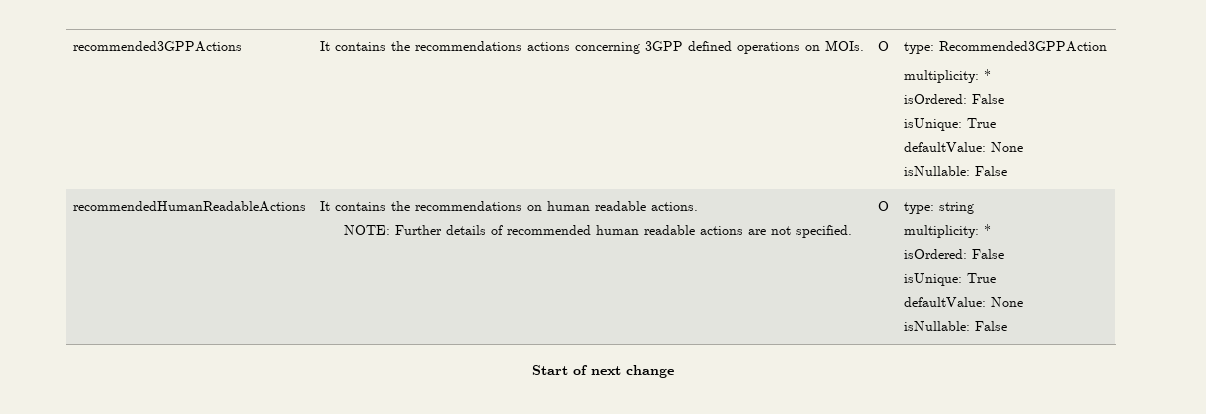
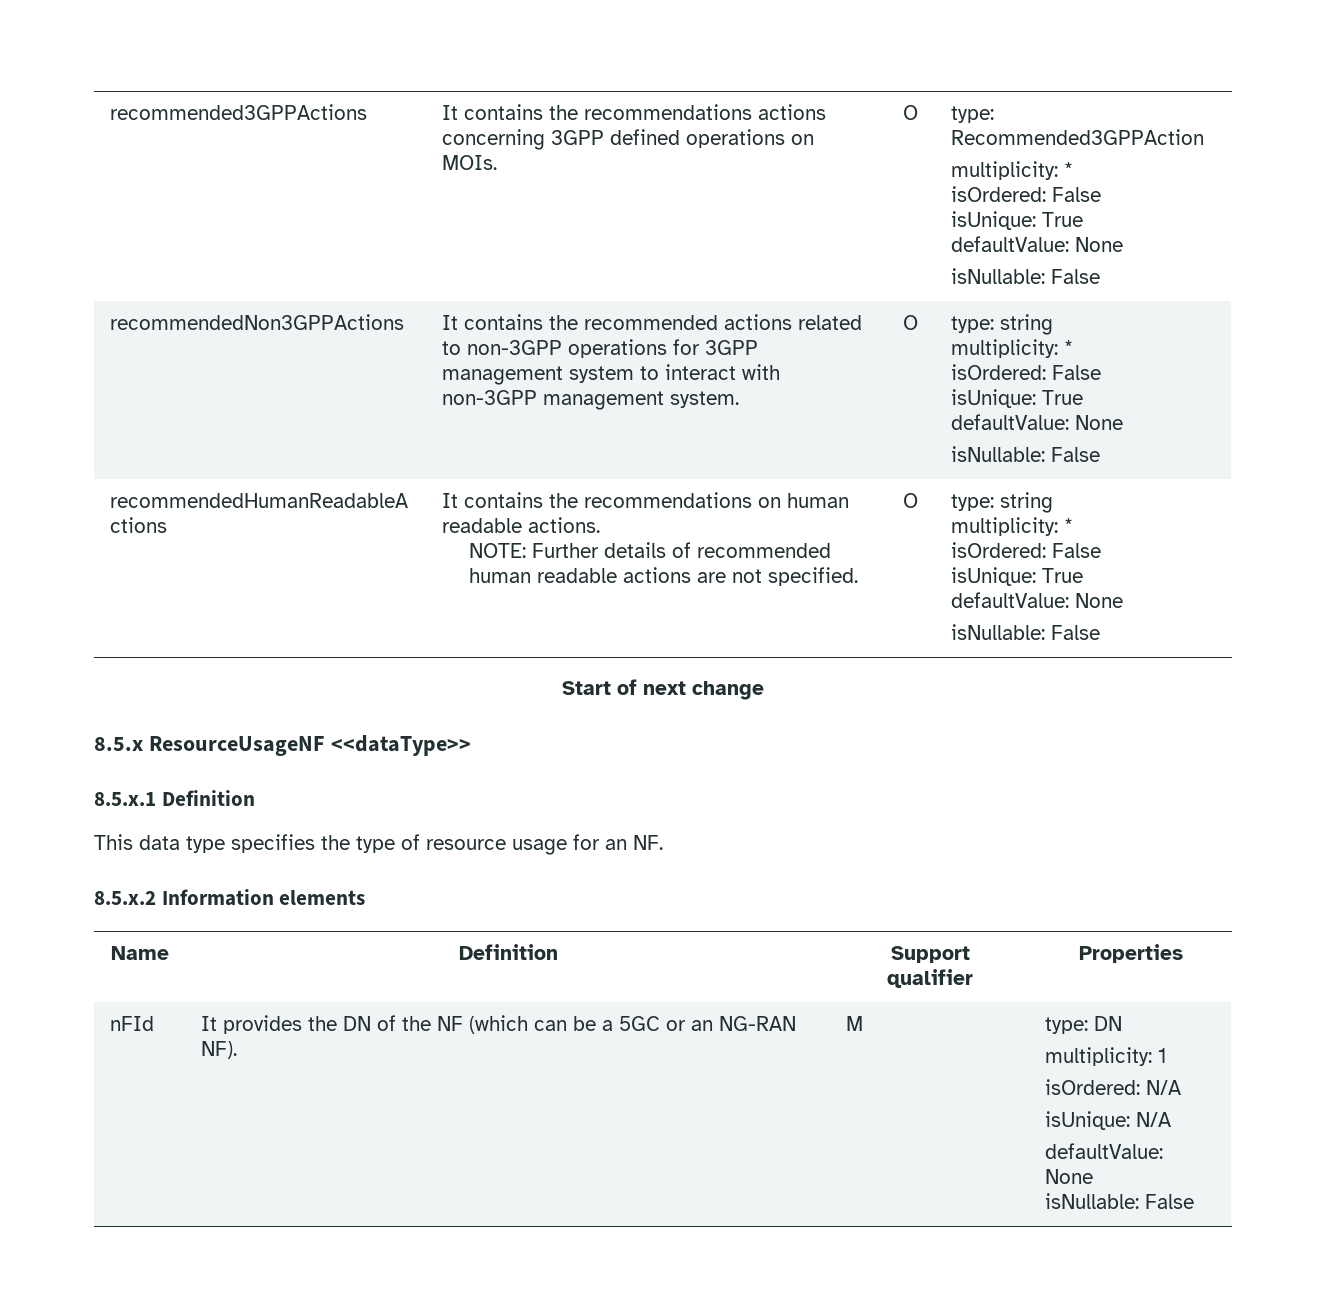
(1007, 171) none -> [110,314,405,330] [442,314,863,330] [442,339,759,358] [442,364,781,385] [442,390,740,410] [903,315,919,330] [951,314,1054,335] [951,339,1074,358] [951,364,1102,380] [951,389,1084,408] [951,414,1124,430] [951,446,1101,462] // recommendedNon3GPPActions | It contains the recommended actions related to non-3GPP operations for 3GPP management system to interact with non-3GPP management system. | O | type: string // multiplicity: * // isOrdered: False // isUnique: True // defaultValue: None // isNullable: False
(674, 371) none -> [94,735,471,756] [94,790,255,806] [94,834,663,855] [94,889,366,906] [111,946,169,960] [458,944,558,960] [890,946,970,963] [887,969,973,988] [1078,944,1183,963] [110,1016,155,1031] [201,1015,797,1034] [201,1041,238,1059] [846,1016,864,1031] [1045,1016,1123,1034] [1045,1047,1167,1066] [1045,1079,1182,1095] [1045,1111,1172,1130] [1045,1143,1164,1159] [1045,1169,1094,1184] [1045,1193,1195,1209] // 8.5.x ResourceUsageNF <<dataType>> // 8.5.x.1 Definition // This data type specifies the type of resource usage for an NF. // 8.5.x.2 Information elements // Name | Definition | Support qualifier | Properties // nFId | It provides the DN of the NF (which can be a 5GC or an NG-RAN NF). | M | type: DN // multiplicity: 1 // isOrdered: N/A // isUnique: N/A // defaultValue: None // isNullable: False

